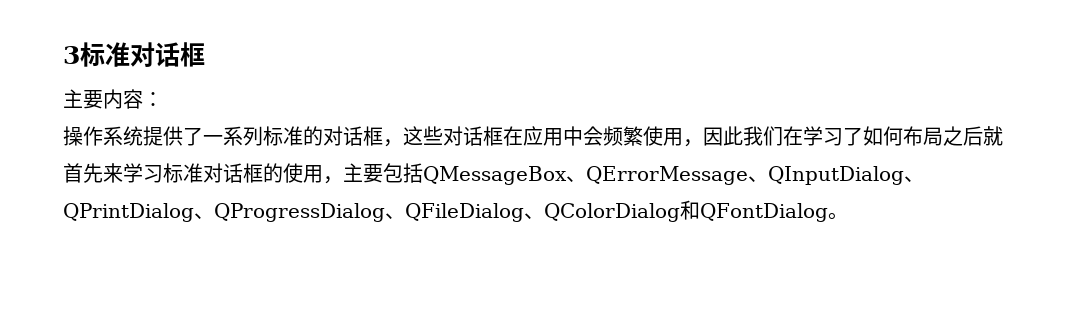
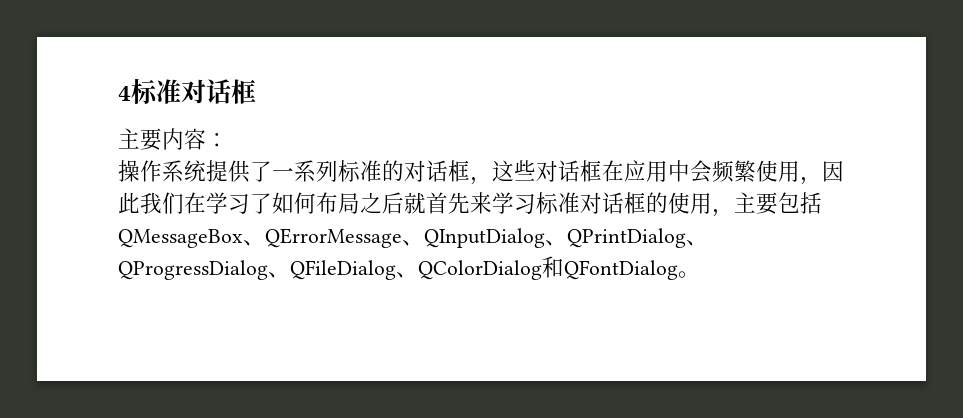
[63,46,80,64] 3 -> [118,86,131,101] 4

